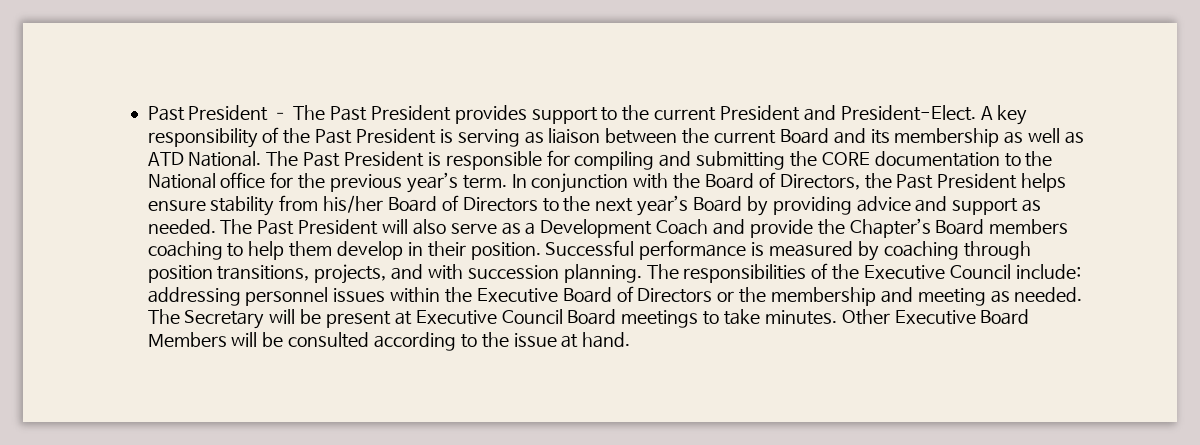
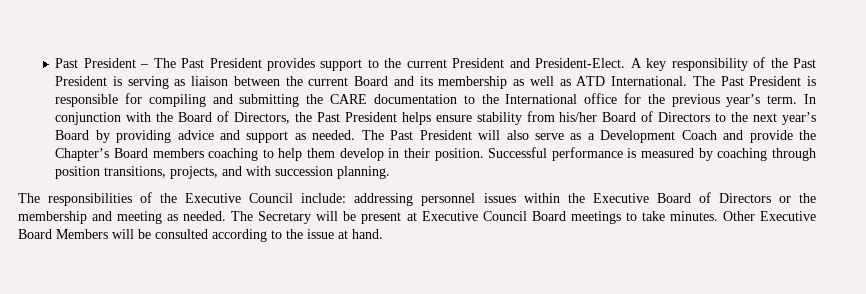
[188,151,262,167] National. -> [611,76,688,86] International.
[821,152,870,166] CORE -> [330,94,368,104] CARE
[147,173,216,189] National -> [505,94,578,104] International
(642, 273) none -> (391, 172) //

